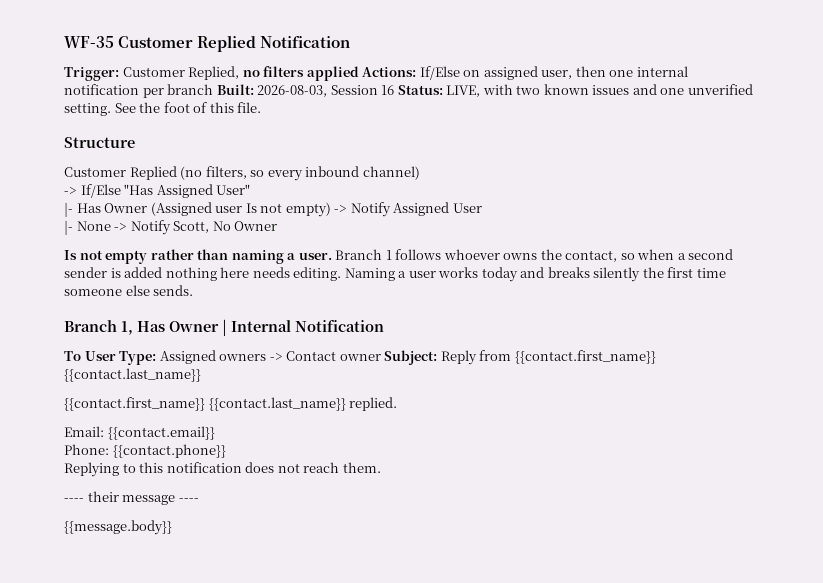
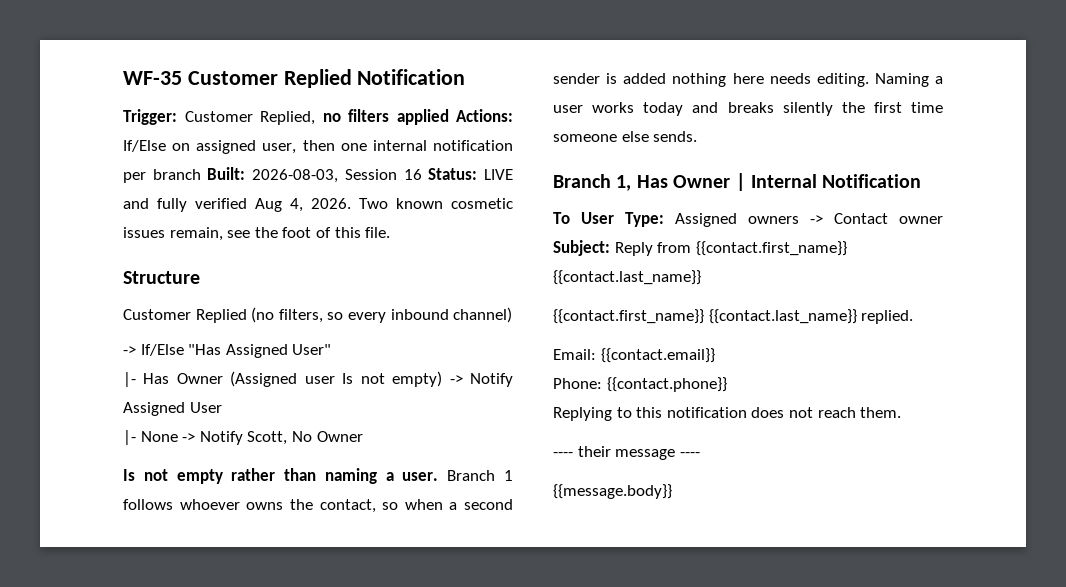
[446,84,753,97] [64,103,136,116] LIVE, with two known issues and one unverified setting. See -> [484,169,513,180] [123,198,513,212] [123,227,251,241] LIVE and fully verified Aug 4, 2026. Two known cosmetic issues remain, see

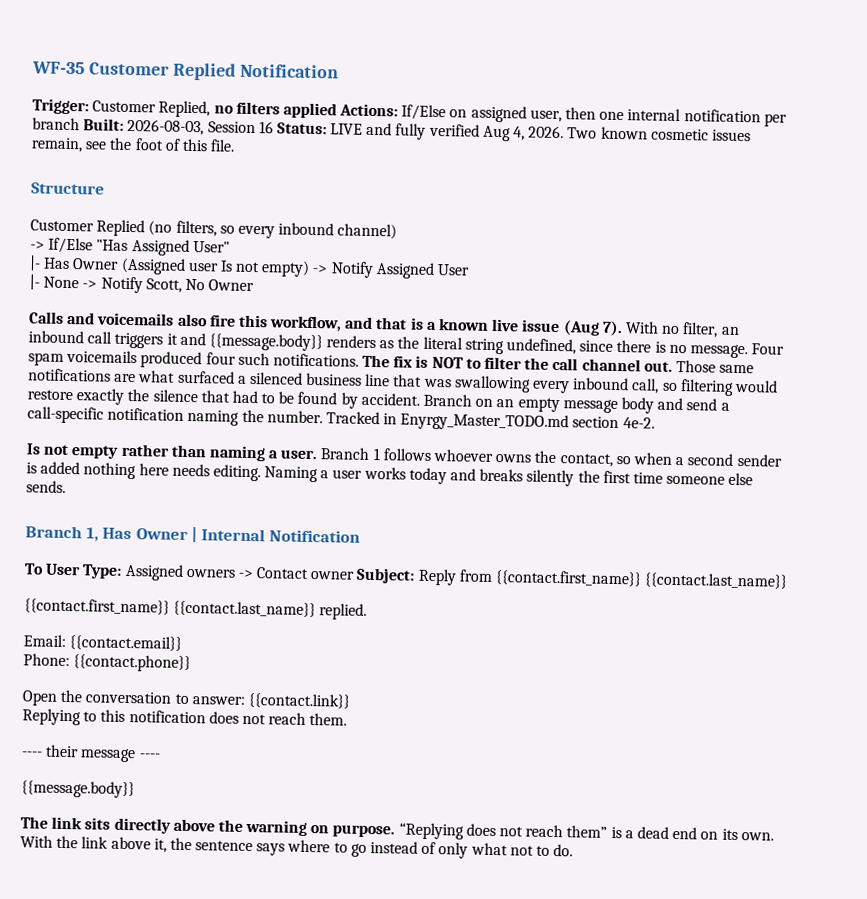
(363, 436) none -> [29,311,740,338] [28,330,785,359] [28,349,755,374] [28,368,778,396] [27,388,730,414] [27,406,655,432] // Calls and voicemails also fire this workflow, and that is a known live issue (Aug 7). With no filter, an inbound call triggers it and {{message.body}} renders as the literal string undefined, since there is no message. Four spam voicemails produced four such notifications. The fix is NOT to filter the call channel out. Those same notifications are what surfaced a silenced business line that was swallowing every inbound call, so filtering would restore exactly the silence that had to be found by accident. Branch on an empty message body and send a call-specific notification naming the number. Tracked in Enyrgy_Master_TODO.md section 4e-2.
(727, 384) none -> [22,689,350,709] // Open the conversation to answer: {{contact.link}}
(672, 491) none -> [20,816,774,841] [20,835,574,859] // The link sits directly above the warning on purpose. “Replying does not reach them” is a dead end on its own. With the link above it, the sentence says where to go instead of only what not to do.

